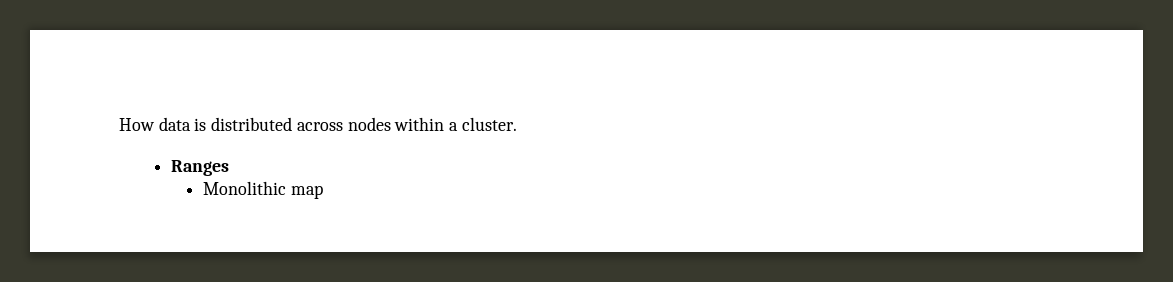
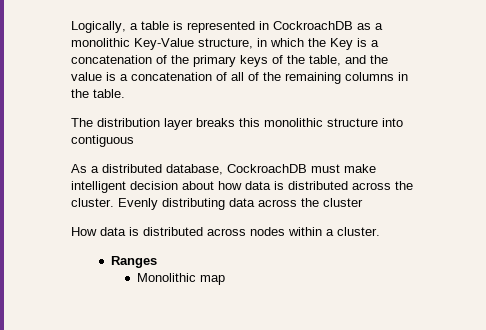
(119, 124) none -> [71,21,383,33] [71,38,379,50] [71,55,388,67] [71,72,408,84] [71,89,125,98] [71,118,403,130] [71,135,134,147] [71,164,376,175] [71,181,413,193] [71,198,363,210] Logically, a table is represented in CockroachDB as a monolithic Key-Value structure, in which the Key is a concatenation of the primary keys of the table, and the value is a concatenation of all of the remaining columns in the table. // The distribution layer breaks this monolithic structure into contiguous // As a distributed database, CockroachDB must make intelligent decision about how data is distributed across the cluster. Evenly distributing data across the cluster //

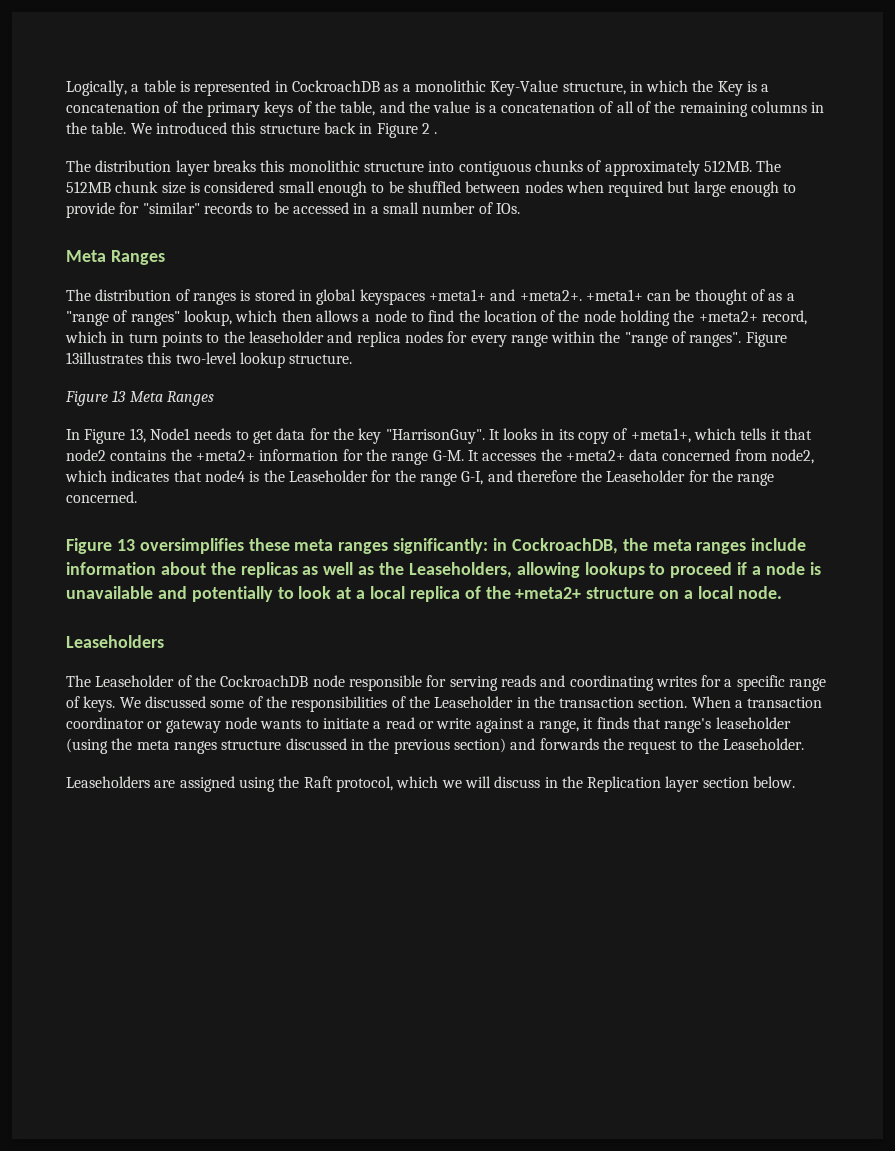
(125, 93) none -> [130,122,438,138] We introduced this structure back in Figure 2 .
[71,164,376,175] [71,181,413,193] [71,198,363,210] [71,227,380,236] [110,256,157,268] [136,273,225,285] // As a distributed database, CockroachDB must make intelligent decision about how data is distributed across the cluster. Evenly distributing data across the cluster // How data is distributed across nodes within a cluster. // Ranges // Monolithic map -> [534,160,782,176] [66,181,797,197] [66,202,520,218] [66,250,165,265] [66,289,795,305] [66,310,808,326] [65,331,787,347] [66,352,353,368] [65,390,214,406] [66,428,813,444] [66,449,815,465] [65,470,775,486] [66,491,137,503] [66,538,807,554] [66,562,821,578] [66,586,782,602] [66,635,164,648] [66,675,827,691] [66,696,823,712] [66,717,791,733] [66,738,805,754] [66,776,796,792] chunks of approximately 512MB. The 512MB chunk size is considered small enough to be shuffled between nodes when required but large enough to provide for "similar" records to be accessed in a small number of IOs. // Meta Ranges // The distribution of ranges is stored in global keyspaces +meta1+ and +meta2+. +meta1+ can be thought of as a "range of ranges" lookup, which then allows a node to find the location of the node holding the +meta2+ record, which in turn points to the leaseholder and replica nodes for every range within the "range of ranges". Figure 13illustrates this two-level lookup structure. // Figure 13 Meta Ranges // In Figure 13, Node1 needs to get data for the key "HarrisonGuy". It looks in its copy of +meta1+, which tells it that node2 contains the +meta2+ information for the range G-M. It accesses the +meta2+ data concerned from node2, which indicates that node4 is the Leaseholder for the range G-I, and therefore the Leaseholder for the range concerned. // Figure 13 oversimplifies these meta ranges significantly: in CockroachDB, the meta ranges include information about the replicas as well as the Leaseholders, allowing lookups to proceed if a node is unavailable and potentially to look at a local replica of the +meta2+ structure on a local node. // Leaseholders // The Leaseholder of the CockroachDB node responsible for serving reads and coordinating writes for a specific range of keys. We discussed some of the responsibilities of the Leaseholder in the transaction section. When a transaction coordinator or gateway node wants to initiate a read or write against a range, it finds that range's leaseholder (using the meta ranges structure discussed in the previous section) and forwards the request to the Leaseholder. // Leaseholders are assigned using the Raft protocol, which we will discuss in the Replication layer section below.

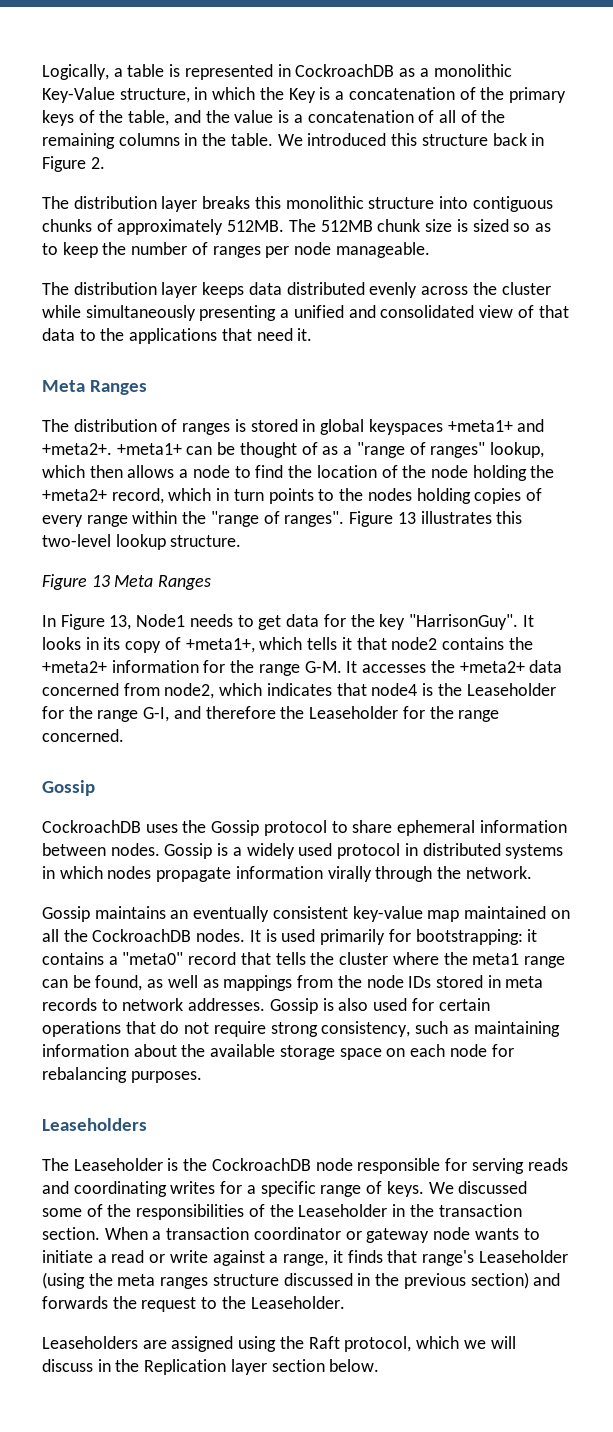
[421,123,438,134] 2 . -> [90,157,105,169] 2.
[204,181,797,197] [66,202,520,218] considered small enough to be shuffled between nodes when required but large enough to provide for "similar" records to be accessed in a small number of IOs. -> [472,219,551,232] [42,242,430,258] [42,282,551,298] [42,305,569,321] [42,328,313,344] sized so as to keep the number of ranges per node manageable. // The distribution layer keeps data distributed evenly across the cluster while simultaneously presenting a unified and consolidated view of that data to the applications that need it.
[248,331,468,347] leaseholder and replica nodes for -> [367,488,542,504] nodes holding copies of
[66,352,143,364] 13illustrates -> [397,511,492,524] 13 illustrates
[66,538,807,554] [66,562,821,578] [66,586,782,602] Figure 13 oversimplifies these meta ranges significantly: in CockroachDB, the meta ranges include information about the replicas as well as the Leaseholders, allowing lookups to proceed if a node is unavailable and potentially to look at a local replica of the +meta2+ structure on a local node. -> [42,780,95,796] [42,820,567,836] [42,843,564,859] [42,866,532,882] [42,906,570,922] [42,929,538,945] [42,952,565,968] [42,975,544,991] [42,998,490,1014] [42,1021,560,1037] [42,1044,514,1060] [42,1067,202,1083] Gossip // CockroachDB uses the Gossip protocol to share ephemeral information between nodes. Gossip is a widely used protocol in distributed systems in which nodes propagate information virally through the network. // Gossip maintains an eventually consistent key-value map maintained on all the CockroachDB nodes. It is used primarily for bootstrapping: it contains a "meta0" record that tells the cluster where the meta1 range can be found, as well as mappings from the node IDs stored in meta records to network addresses. Gossip is also used for certain operations that do not require strong consistency, such as maintaining information about the available storage space on each node for rebalancing purposes.
[177,675,192,687] of -> [167,1158,179,1171] is
[715,717,791,729] leaseholder -> [478,1250,568,1263] Leaseholder

